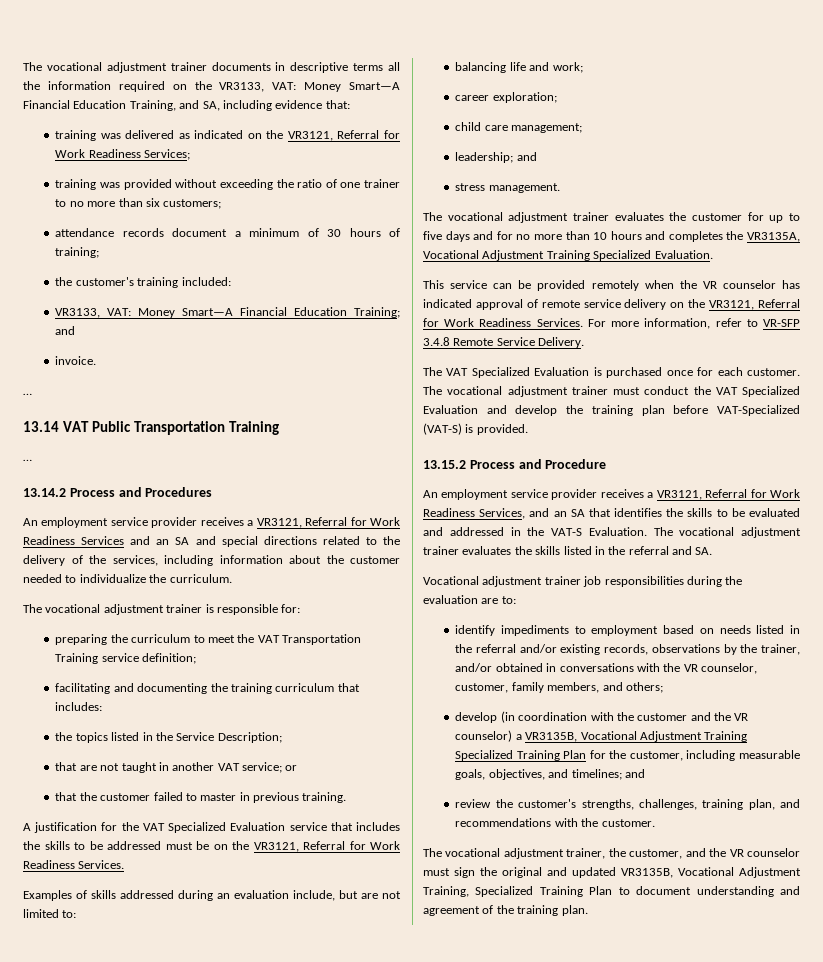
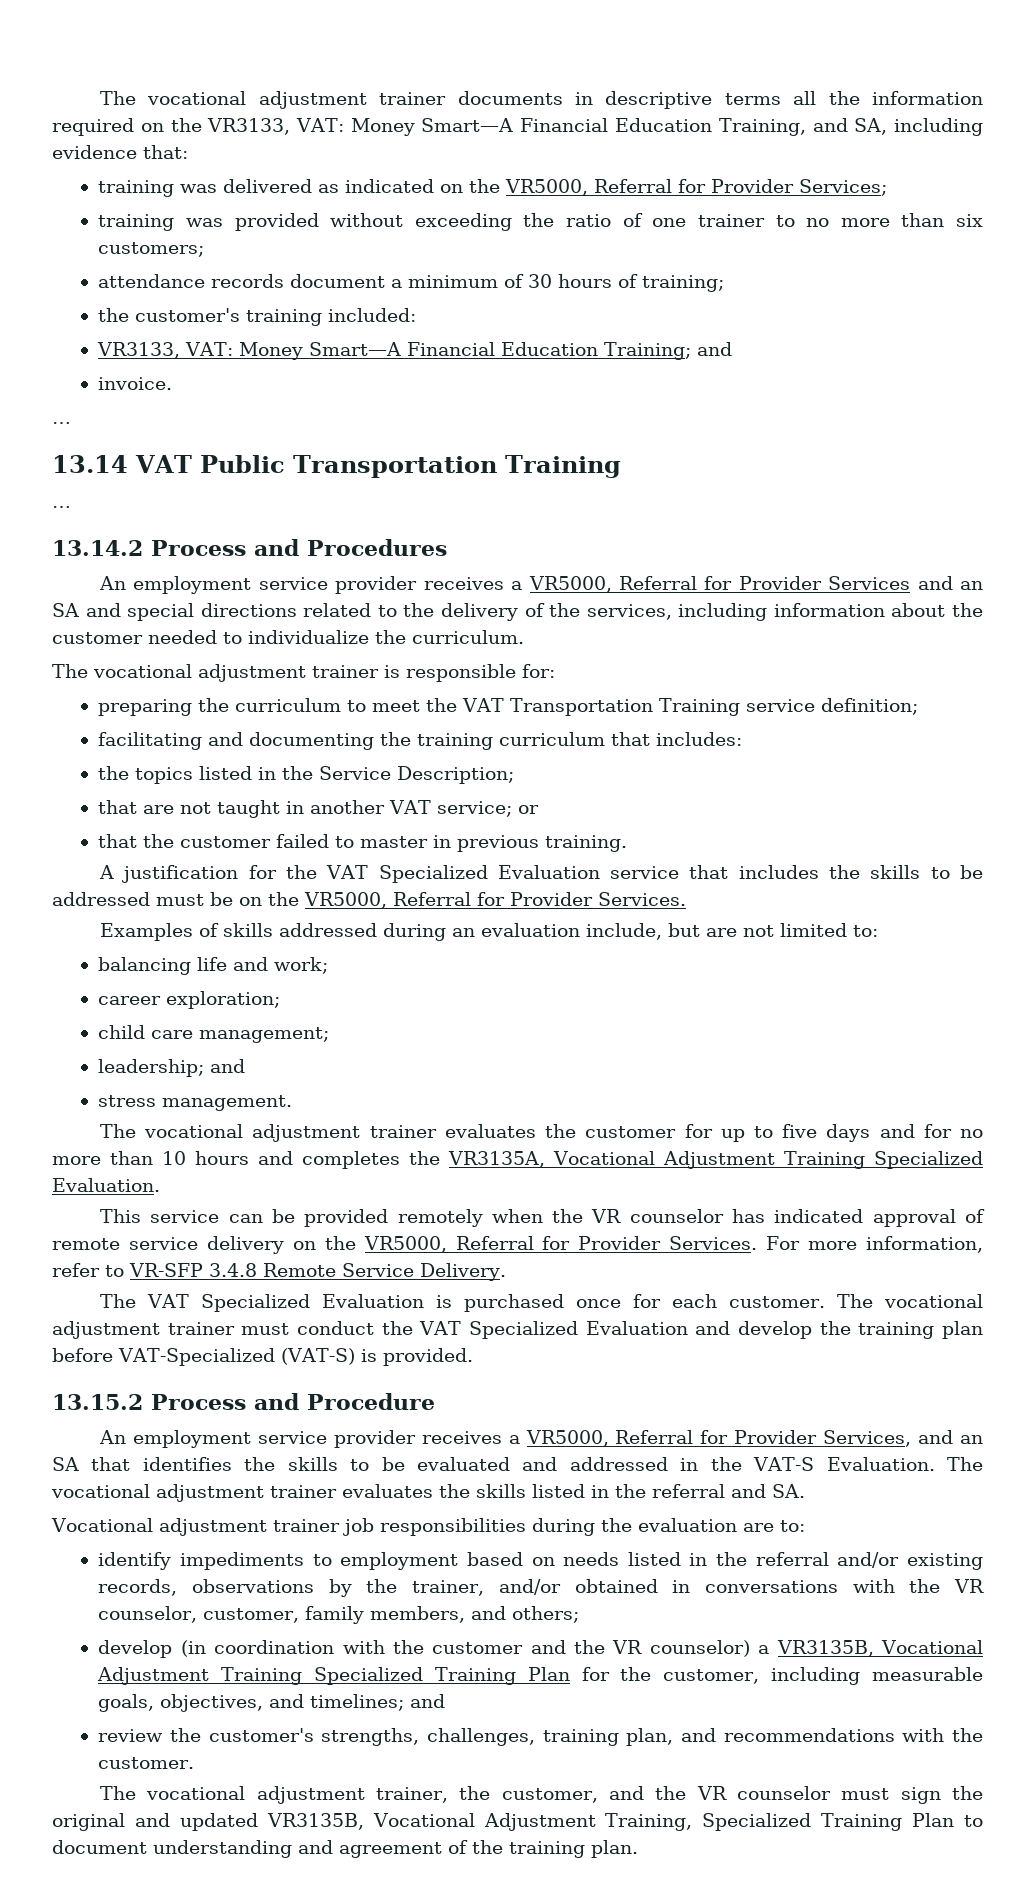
[287,130,400,141] [55,149,141,158] VR3121, Referral for Work Readiness -> [505,179,795,196] VR5000, Referral for Provider
[256,517,401,528] [23,536,75,545] VR3121, Referral for Work Readiness -> [528,576,822,593] VR5000, Referral for Provider
[253,841,400,852] [23,860,75,869] VR3121, Referral for Work Readiness -> [304,892,593,909] VR5000, Referral for Provider
[709,299,800,310] [423,318,532,327] VR3121, Referral for Work Readiness -> [363,1236,662,1253] VR5000, Referral for Provider
[656,489,801,500] [423,508,475,517] VR3121, Referral for Work Readiness -> [525,1430,818,1447] VR5000, Referral for Provider

